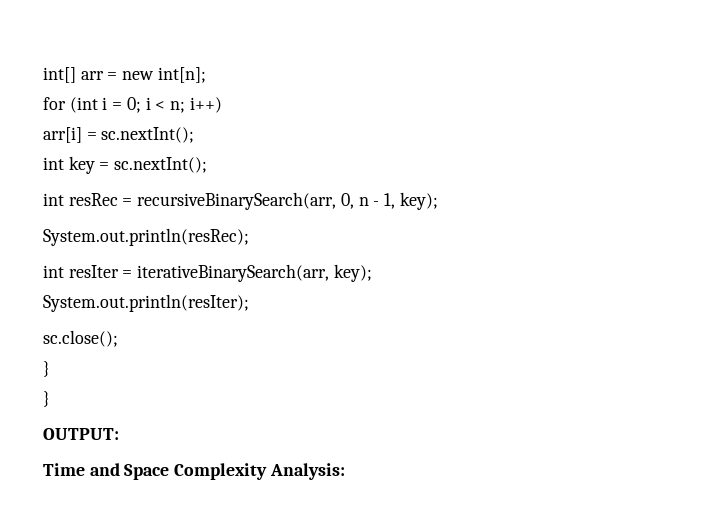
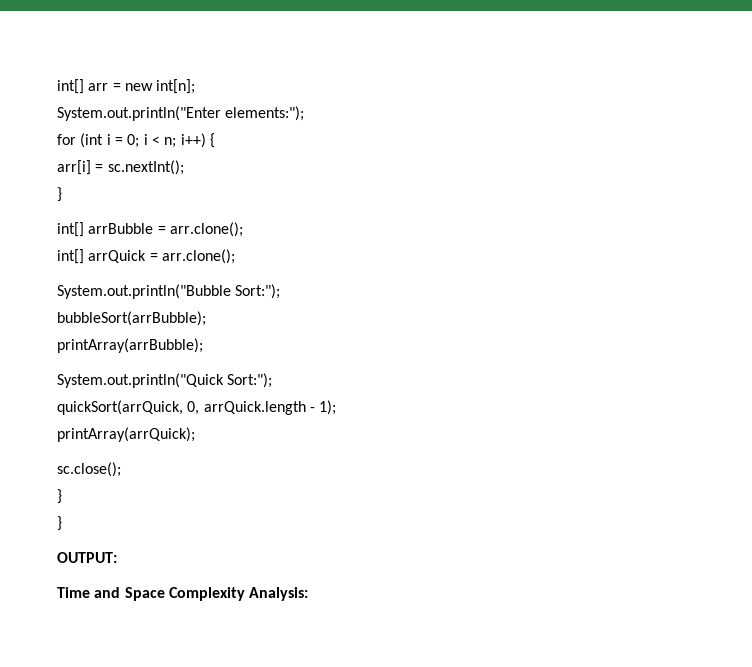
(206, 75) none -> [57,106,305,121] // System.out.println("Enter elements:");
(222, 105) none -> [209,133,215,148] {
[43,156,208,174] [43,192,438,210] [43,228,249,246] [43,264,372,282] [43,294,249,312] int key = sc.nextInt(); // int resRec = recursiveBinarySearch(arr, 0, n - 1, key); // System.out.println(resRec); // int resIter = iterativeBinarySearch(arr, key); // System.out.println(resIter); -> [57,187,62,202] [57,222,243,237] [57,249,235,264] [57,284,281,299] [57,311,206,326] [57,338,203,353] [57,373,273,388] [57,400,337,415] [57,427,195,442] } // int[] arrBubble = arr.clone(); // int[] arrQuick = arr.clone(); // System.out.println("Bubble Sort:"); // bubbleSort(arrBubble); // printArray(arrBubble); // System.out.println("Quick Sort:"); // quickSort(arrQuick, 0, arrQuick.length - 1); // printArray(arrQuick);

